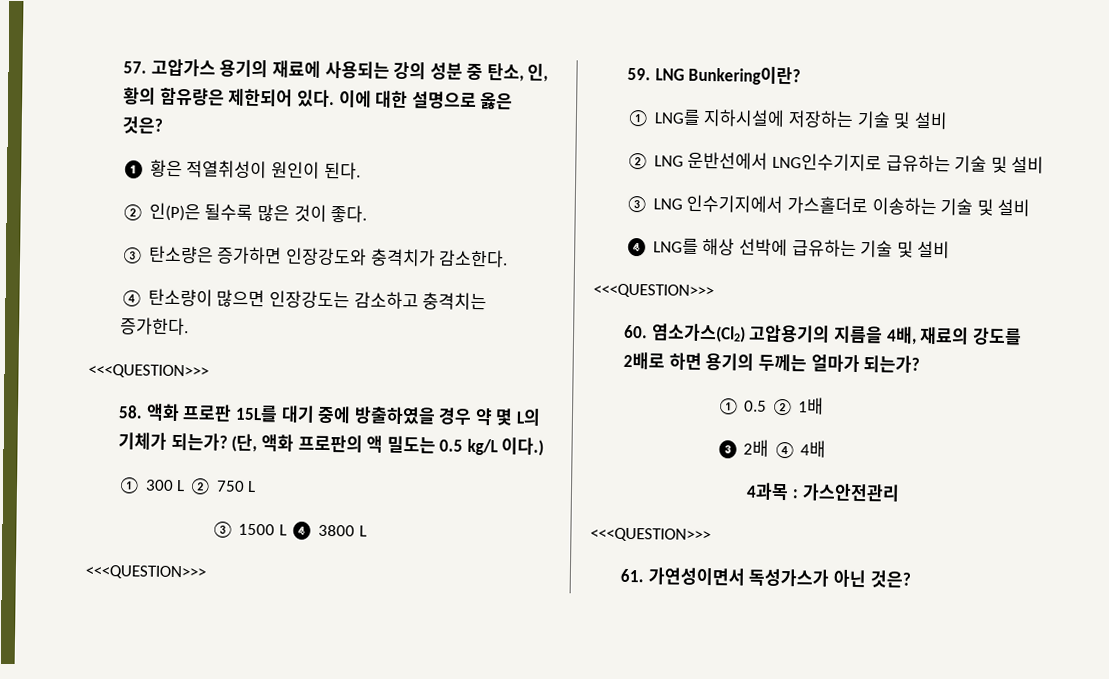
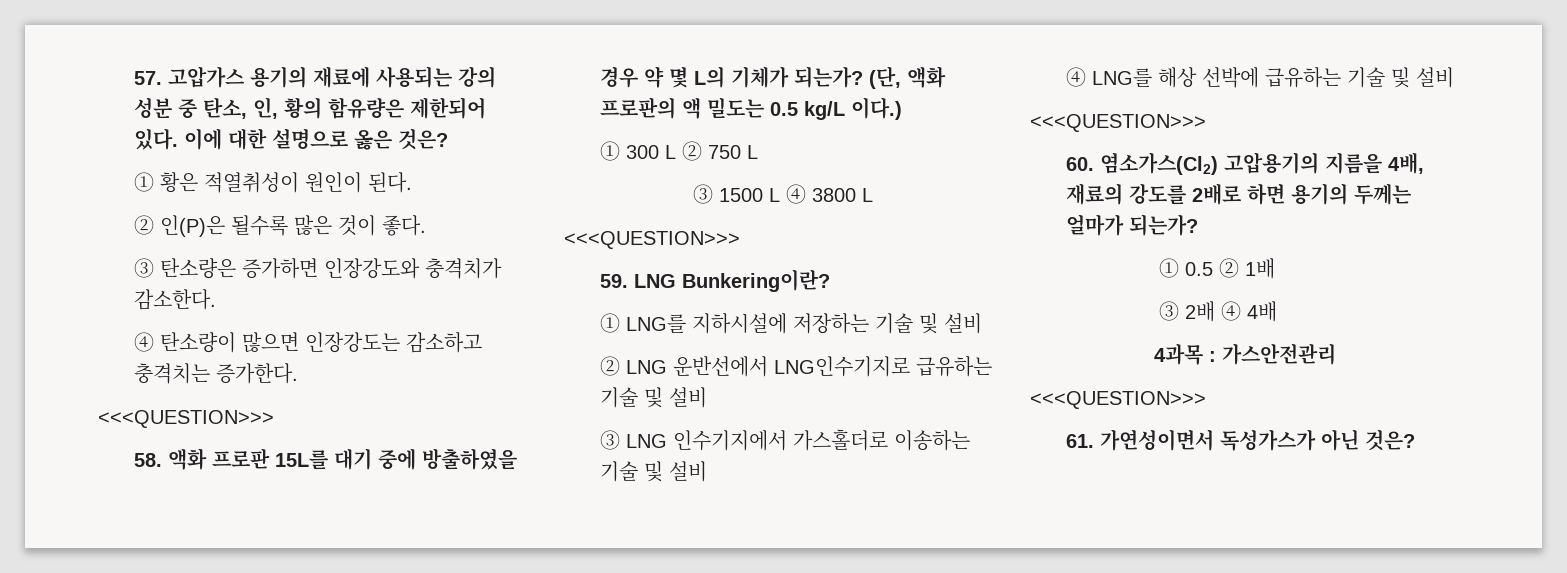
[122,160,147,179] ❶ -> [133,172,154,192] ①
[290,521,315,540] ❹ -> [785,184,806,204] ④
[625,237,650,257] ❹ -> [1065,67,1086,87] ④
[715,440,740,459] ❸ -> [1158,301,1179,321] ③

